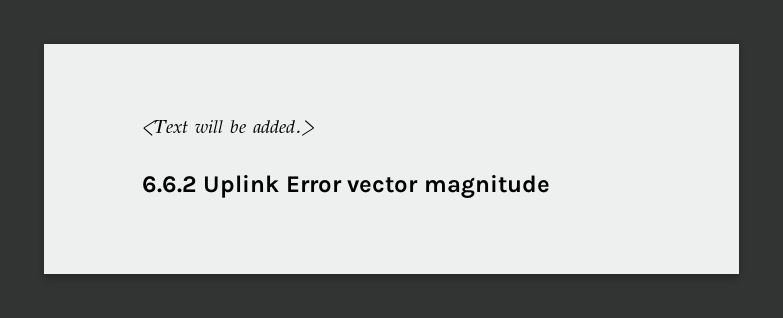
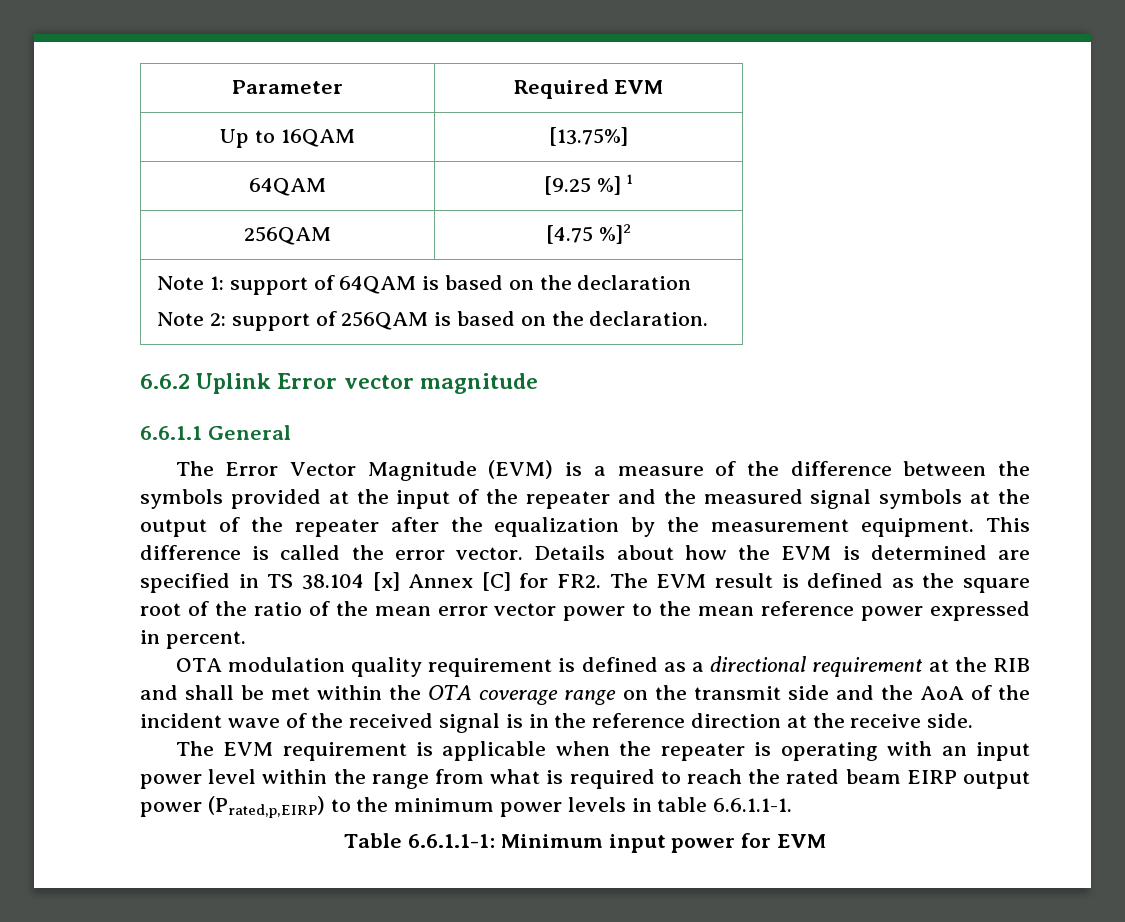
[142,120,314,136] <Text will be added.> -> [232,80,343,94] [513,79,664,99] [220,129,355,148] [549,127,628,146] [249,178,326,196] [543,174,634,195] [244,226,331,245] [546,224,631,244] [157,275,692,295] [157,311,709,331] Parameter | Required EVM // Up to 16QAM | [13.75%] // 64QAM | [9.25 %] 1 // 256QAM | [4.75 %]2 // Note 1: support of 64QAM is based on the declaration // Note 2: support of 256QAM is based on the declaration.
(550, 186) none -> [140,425,291,440] [175,460,1030,481] [140,489,1030,509] [140,517,1030,537] [140,545,1031,560] [140,572,1030,593] [140,601,1030,621] [140,630,246,649] [175,656,1030,677] [140,685,1030,705] [140,713,974,733] [175,741,1030,761] [140,769,1031,789] [140,796,793,818] [344,833,826,853] // 6.6.1.1 General // The Error Vector Magnitude (EVM) is a measure of the difference between the symbols provided at the input of the repeater and the measured signal symbols at the output of the repeater after the equalization by the measurement equipment. This difference is called the error vector. Details about how the EVM is determined are specified in TS 38.104 [x] Annex [C] for FR2. The EVM result is defined as the square root of the ratio of the mean error vector power to the mean reference power expressed in percent. // OTA modulation quality requirement is defined as a directional requirement at the RIB and shall be met within the OTA coverage range on the transmit side and the AoA of the incident wave of the received signal is in the reference direction at the receive side. // The EVM requirement is applicable when the repeater is operating with an input power level within the range from what is required to reach the rated beam EIRP output power (Prated,p,EIRP) to the minimum power levels in table 6.6.1.1-1. // Table 6.6.1.1-1: Minimum input power for EVM

